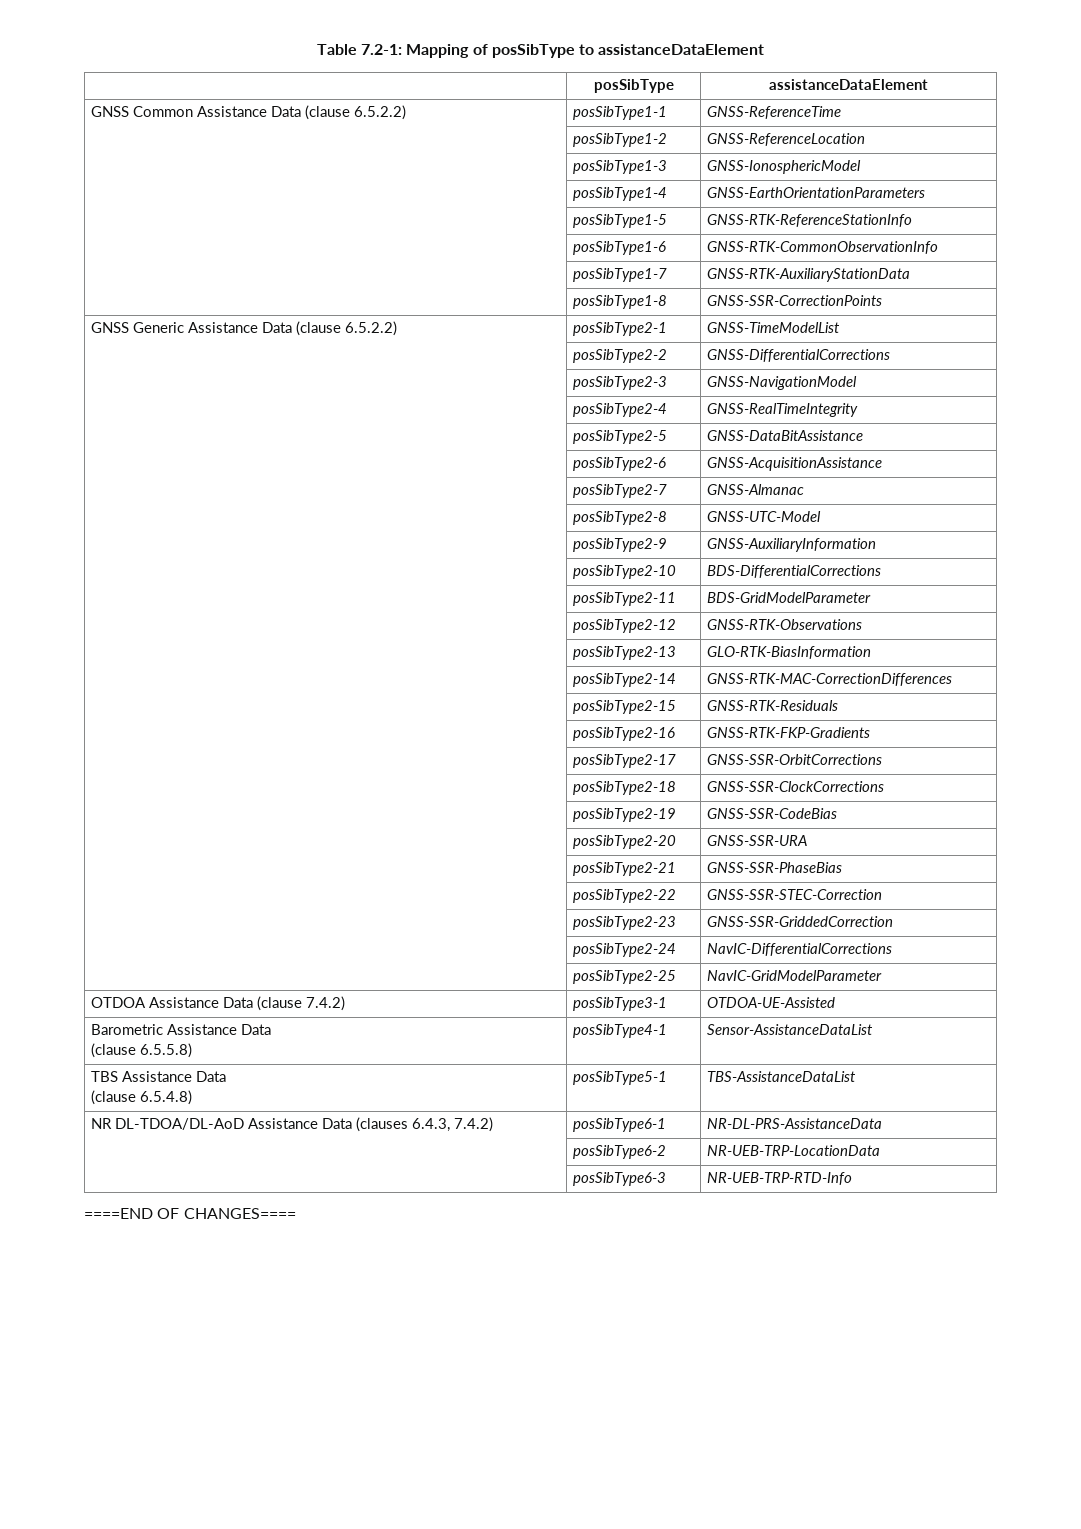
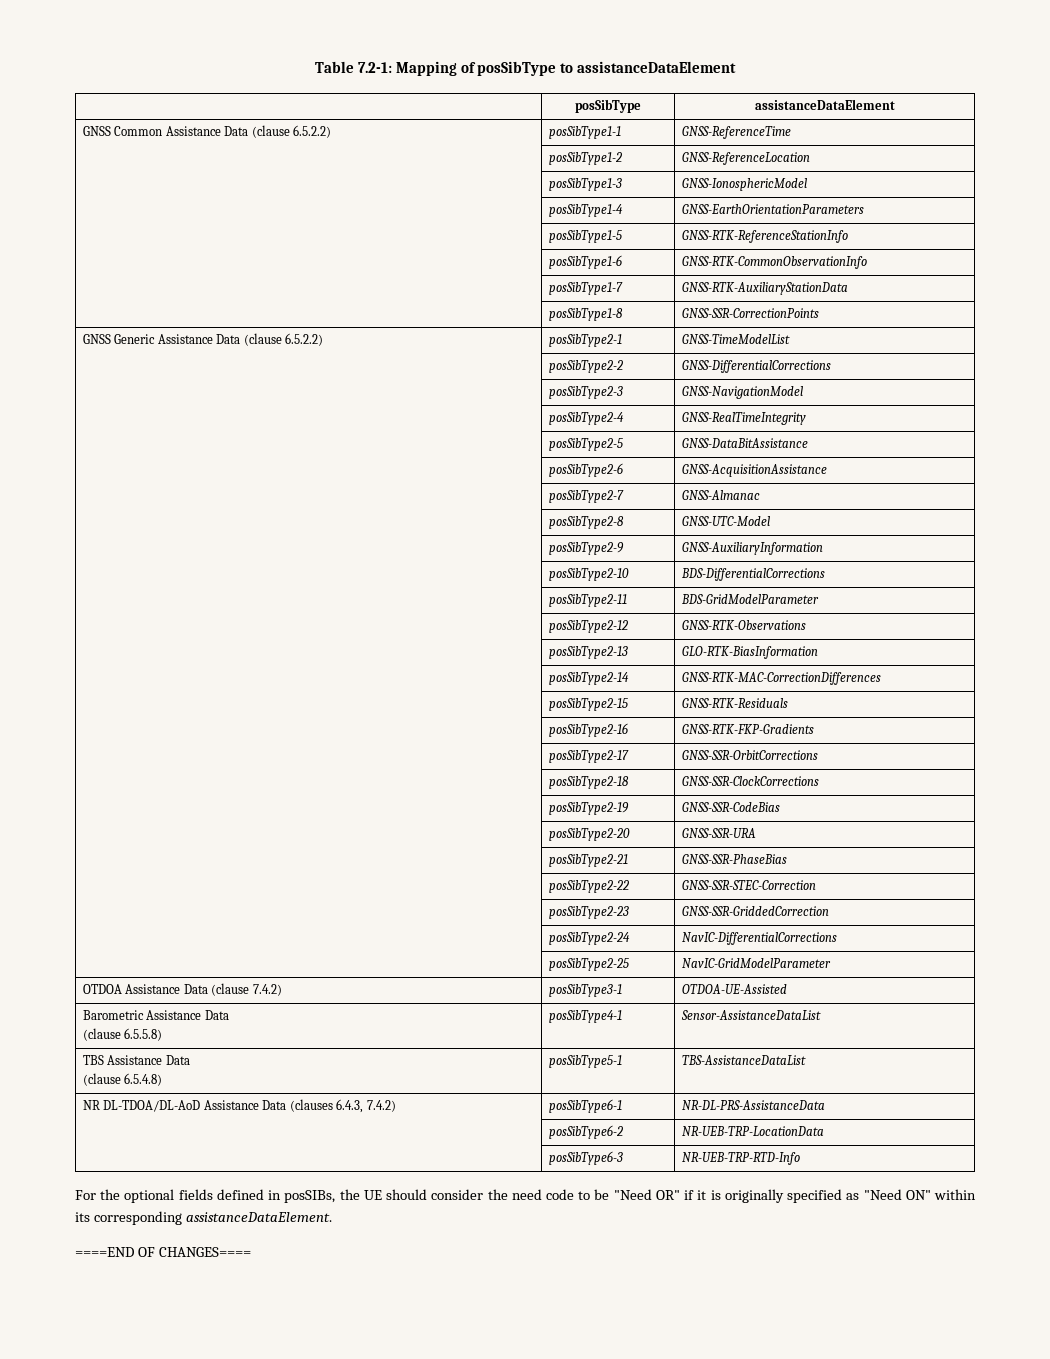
(852, 1178) none -> [75,1189,977,1203] [75,1211,332,1225] // For the optional fields defined in posSIBs, the UE should consider the need code to be "Need OR" if it is originally specified as "Need ON" within its corresponding assistanceDataElement.

